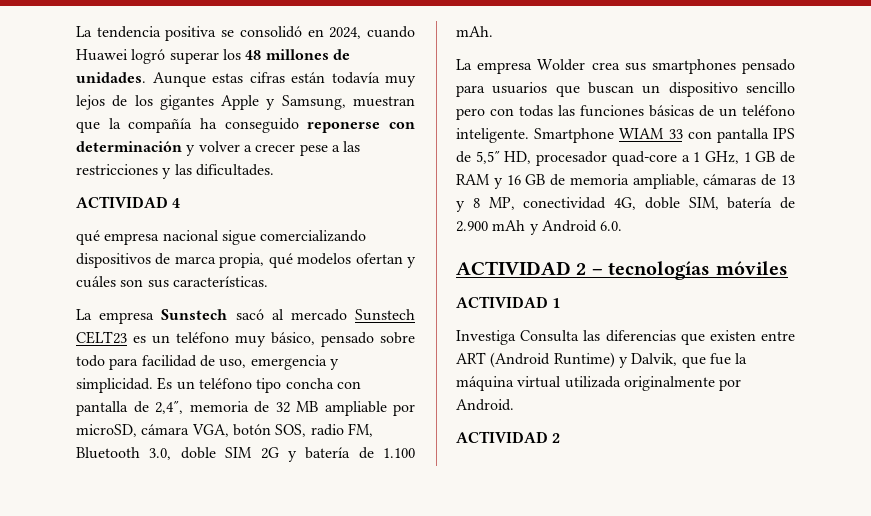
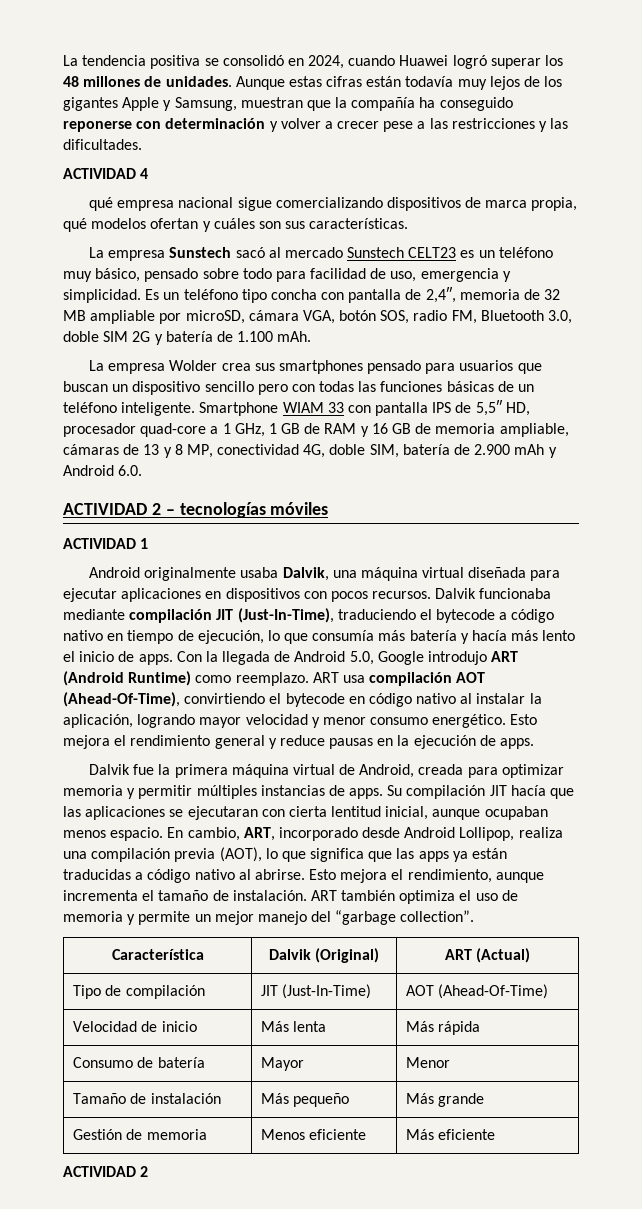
[456,330,795,345] [456,352,706,368] Investiga Consulta las diferencias que existen entre ART (Android Runtime) y Dalvik, que -> [88,567,561,581] [63,588,552,602] [63,608,555,623] [63,630,576,644] [63,651,519,665] [63,671,486,686] [63,692,542,707] [63,714,538,728] [63,735,535,749] [88,764,130,775] Android originalmente usaba Dalvik, una máquina virtual diseñada para ejecutar aplicaciones en dispositivos con pocos recursos. Dalvik funcionaba mediante compilación JIT (Just-In-Time), traduciendo el bytecode a código nativo en tiempo de ejecución, lo que consumía más batería y hacía más lento el inicio de apps. Con la llegada de Android 5.0, Google introdujo ART (Android Runtime) como reemplazo. ART usa compilación AOT (Ahead-Of-Time), convirtiendo el bytecode en código nativo al instalar la aplicación, logrando mayor velocidad y menor consumo energético. Esto mejora el rendimiento general y reduce pausas en la ejecución de apps. // Dalvik
[456,376,742,391] [456,399,514,411] máquina virtual utilizada originalmente por Android. -> [174,764,564,778] [63,785,575,799] [63,806,548,820] [63,827,563,841] [63,847,508,862] [63,869,544,883] [63,890,518,904] [63,910,475,925] [111,949,204,960] [268,948,380,963] [444,948,531,963] [73,985,205,999] [261,984,372,999] [406,984,549,999] [73,1021,197,1032] [261,1021,327,1032] [406,1021,481,1035] [73,1057,205,1068] [261,1057,305,1071] [406,1057,451,1068] [73,1093,221,1104] [261,1093,350,1107] [406,1093,485,1107] [73,1129,207,1140] [261,1129,367,1140] [406,1129,496,1140] primera máquina virtual de Android, creada para optimizar memoria y permitir múltiples instancias de apps. Su compilación JIT hacía que las aplicaciones se ejecutaran con cierta lentitud inicial, aunque ocupaban menos espacio. En cambio, ART, incorporado desde Android Lollipop, realiza una compilación previa (AOT), lo que significa que las apps ya están traducidas a código nativo al abrirse. Esto mejora el rendimiento, aunque incrementa el tamaño de instalación. ART también optimiza el uso de memoria y permite un mejor manejo del “garbage collection”. // Característica | Dalvik (Original) | ART (Actual) // Tipo de compilación | JIT (Just-In-Time) | AOT (Ahead-Of-Time) // Velocidad de inicio | Más lenta | Más rápida // Consumo de batería | Mayor | Menor // Tamaño de instalación | Más pequeño | Más grande // Gestión de memoria | Menos eficiente | Más eficiente

